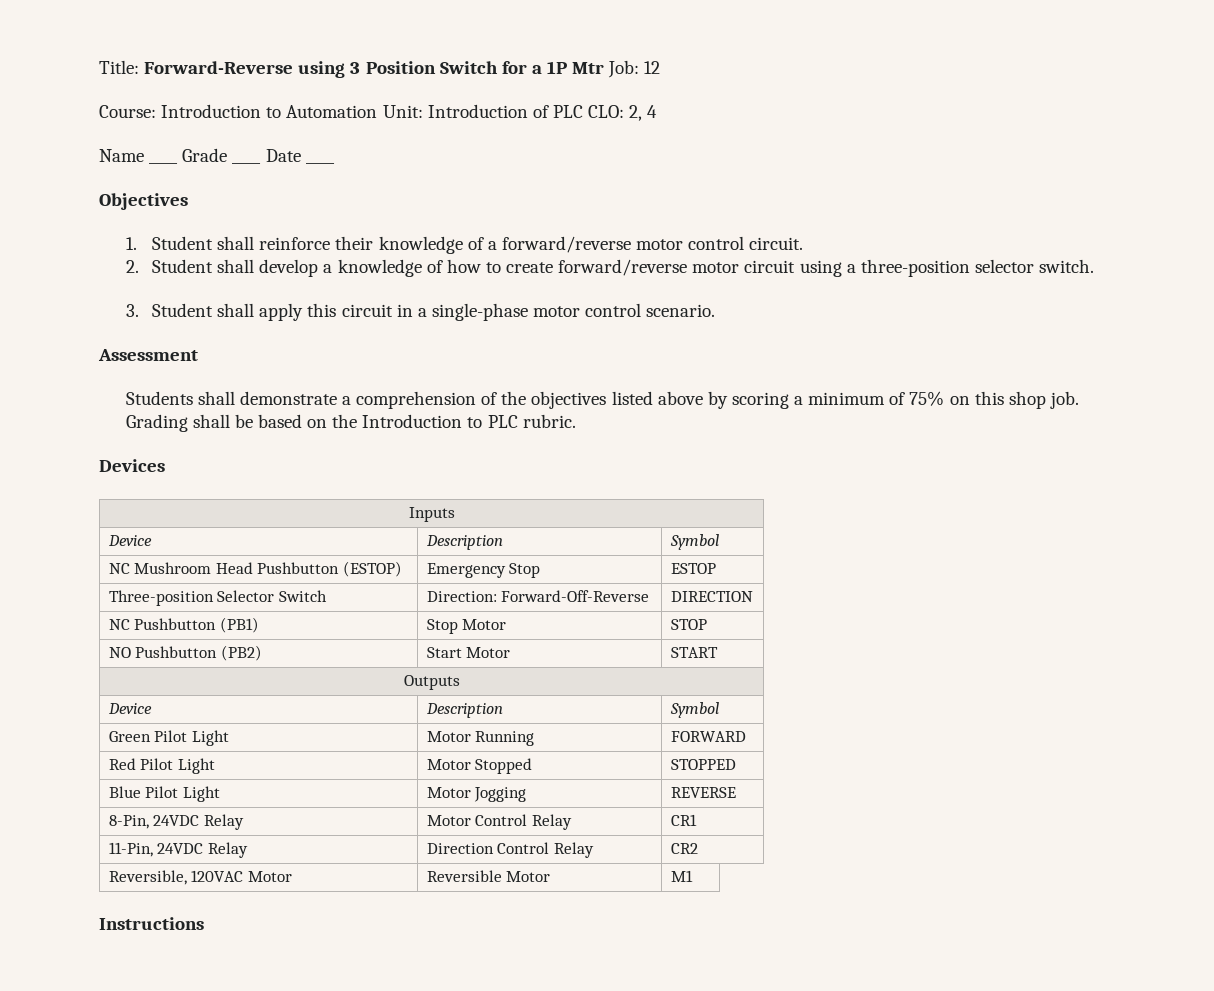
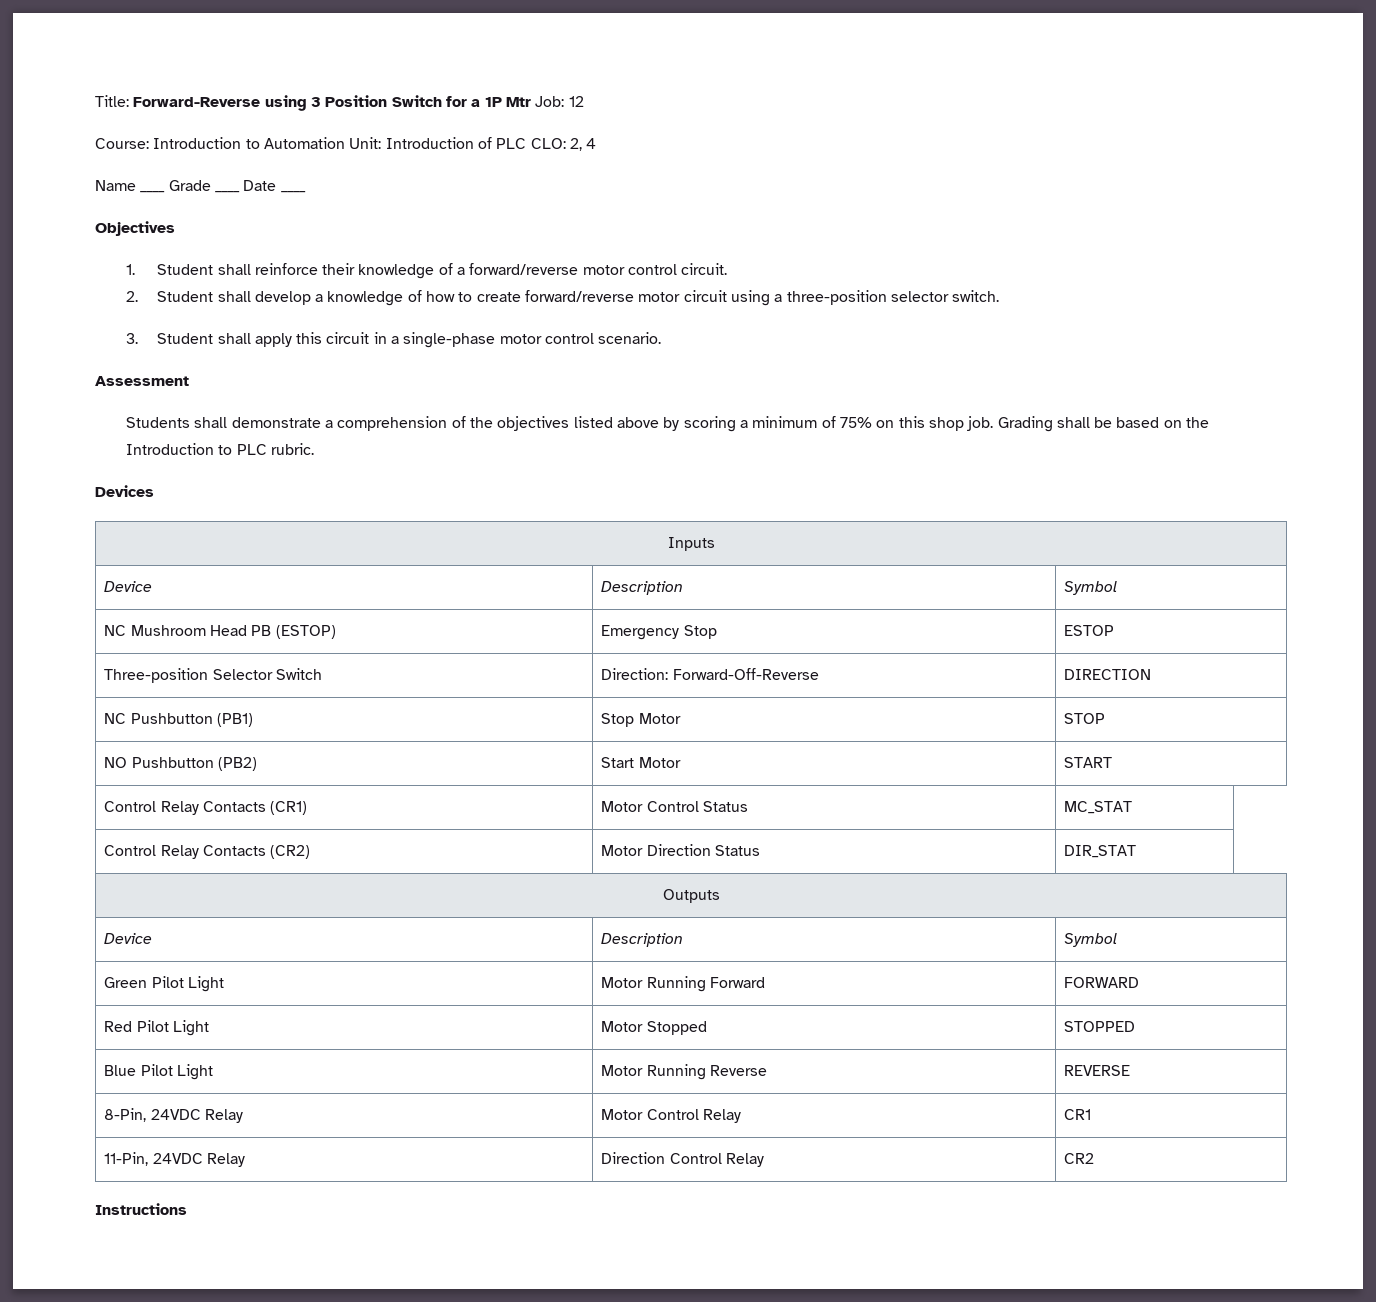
[257,562,340,574] Pushbutton -> [251,625,272,636] PB
(718, 652) none -> [104,801,308,815] [601,801,749,812] [1064,801,1133,814] [104,845,311,859] [601,844,761,856] [1064,845,1137,858] // Control Relay Contacts (CR1) | Motor Control Status | MC_STAT // Control Relay Contacts (CR2) | Motor Direction Status | DIR_STAT
(535, 738) none -> [710,977,766,988] Forward
[474,787,527,802] Jogging -> [646,1064,768,1080] Running Reverse
[108,870,292,885] [426,870,551,882] [670,870,693,882] // Reversible, 120VAC Motor | Reversible Motor | M1 -> (1095, 1158) none

